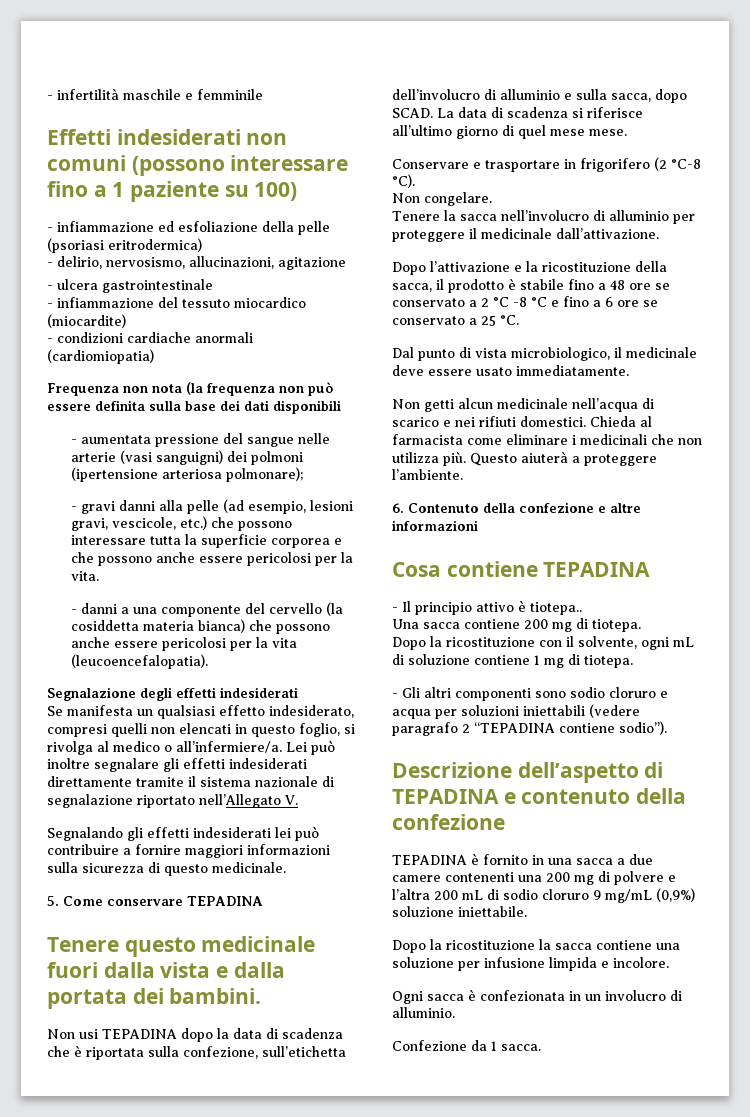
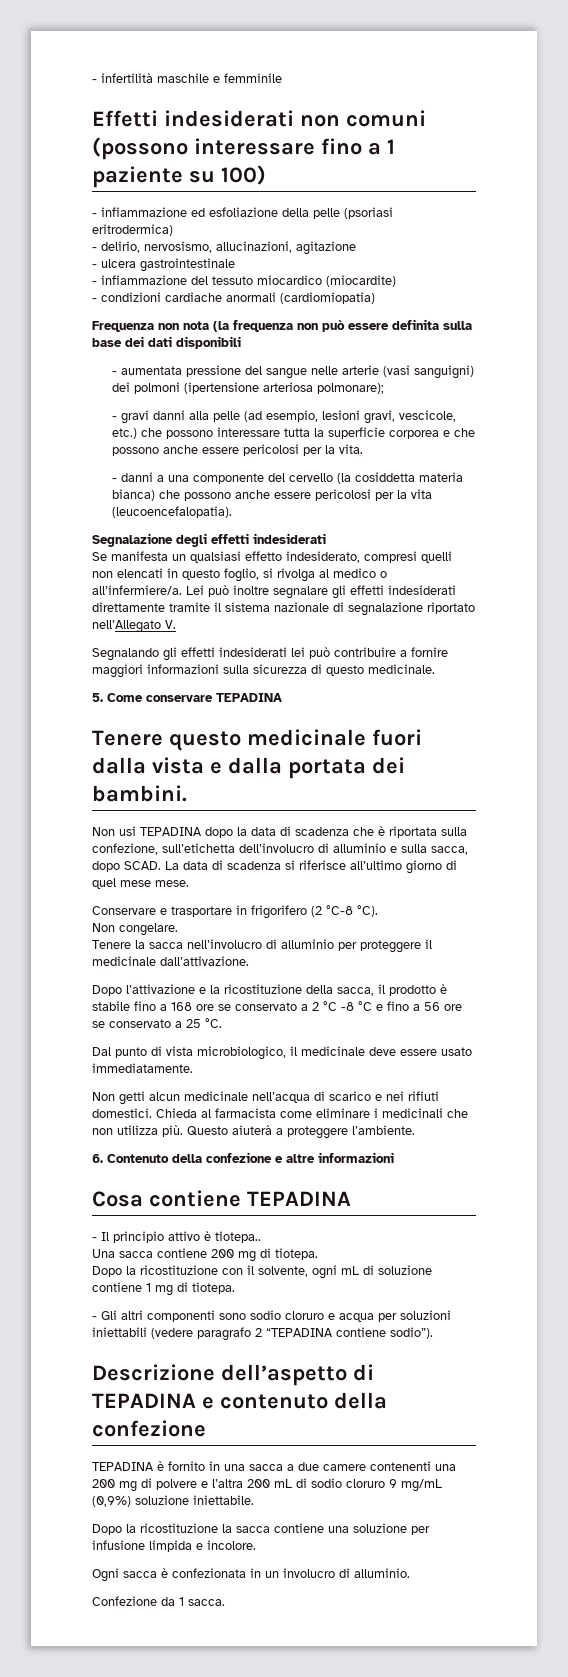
[610,280,625,290] 48 -> [171,1002,192,1011] 168
[605,297,613,307] 6 -> [424,1002,440,1011] 56

